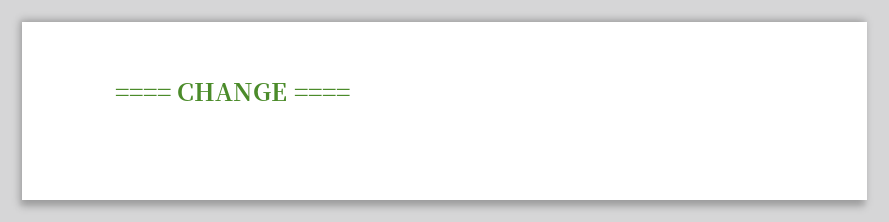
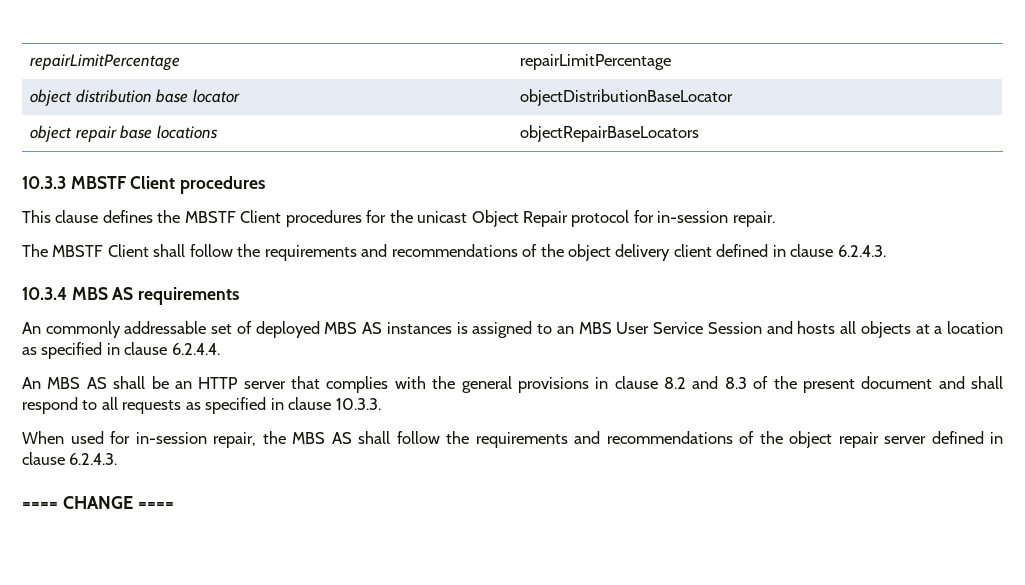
(115, 94) none -> [30,54,181,71] [520,54,672,70] [30,89,240,106] [520,89,734,106] [30,125,218,142] [520,125,700,142] [22,176,266,194] [22,210,775,227] [22,244,886,261] [22,287,240,305] [22,321,1004,338] [22,342,220,359] [22,376,1003,393] [22,397,381,414] [22,431,1003,448] [22,452,118,465] repairLimitPercentage | repairLimitPercentage // object distribution base locator | objectDistributionBaseLocator // object repair base locations | objectRepairBaseLocators // 10.3.3 MBSTF Client procedures // This clause defines the MBSTF Client procedures for the unicast Object Repair protocol for in-session repair. // The MBSTF Client shall follow the requirements and recommendations of the object delivery client defined in clause 6.2.4.3. // 10.3.4 MBS AS requirements // An commonly addressable set of deployed MBS AS instances is assigned to an MBS User Service Session and hosts all objects at a location as specified in clause 6.2.4.4. // An MBS AS shall be an HTTP server that complies with the general provisions in clause 8.2 and 8.3 of the present document and shall respond to all requests as specified in clause 10.3.3. // When used for in-session repair, the MBS AS shall follow the requirements and recommendations of the object repair server defined in clause 6.2.4.3. //

